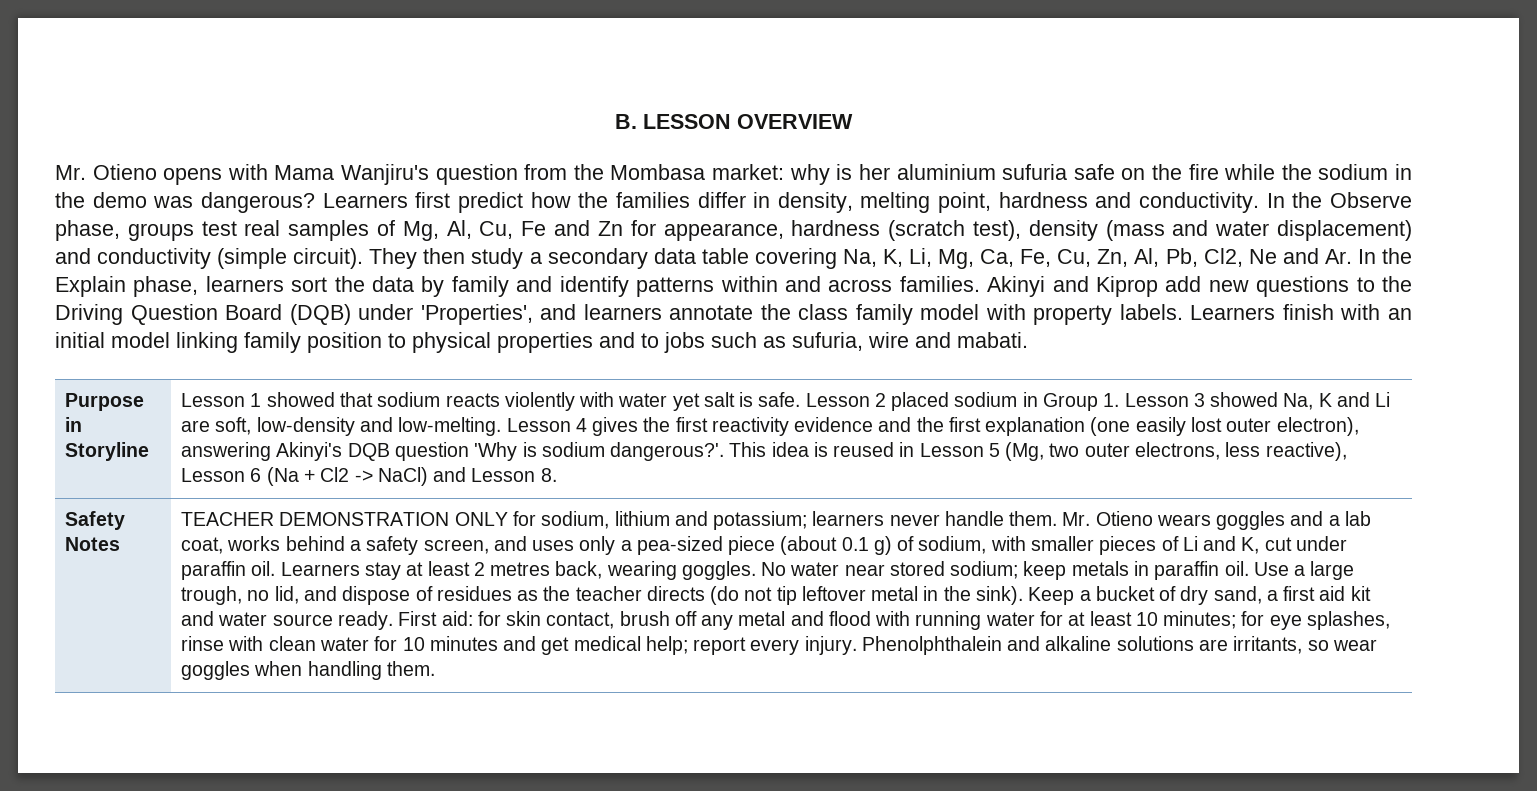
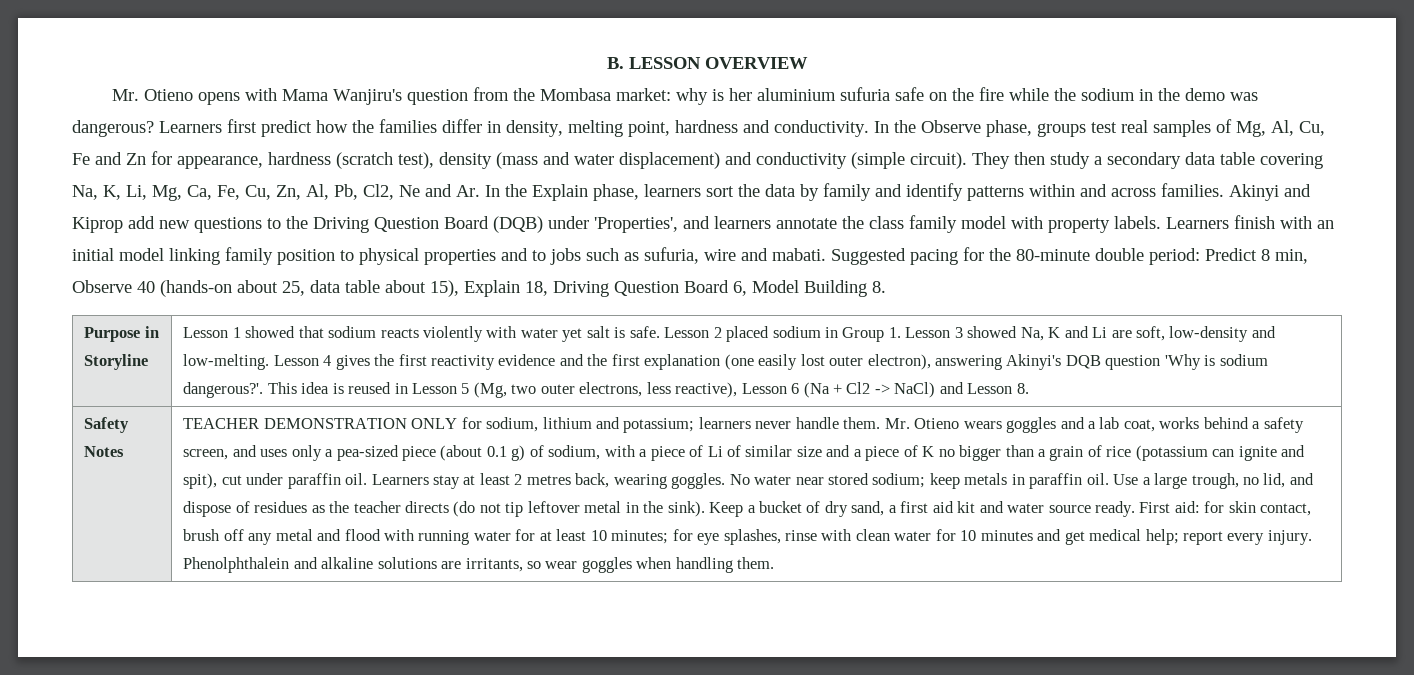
(1028, 340) none -> [831,247,1308,265] [72,280,886,297] Suggested pacing for the 80-minute double period: Predict 8 min, Observe 40 (hands-on about 25, data table about 15), Explain 18, Driving Question Board 6, Model Building 8.
[1030,536,1260,555] smaller pieces of Li and K, -> [639,445,1306,461] [183,473,218,489] a piece of Li of similar size and a piece of K no bigger than a grain of rice (potassium can ignite and spit),

